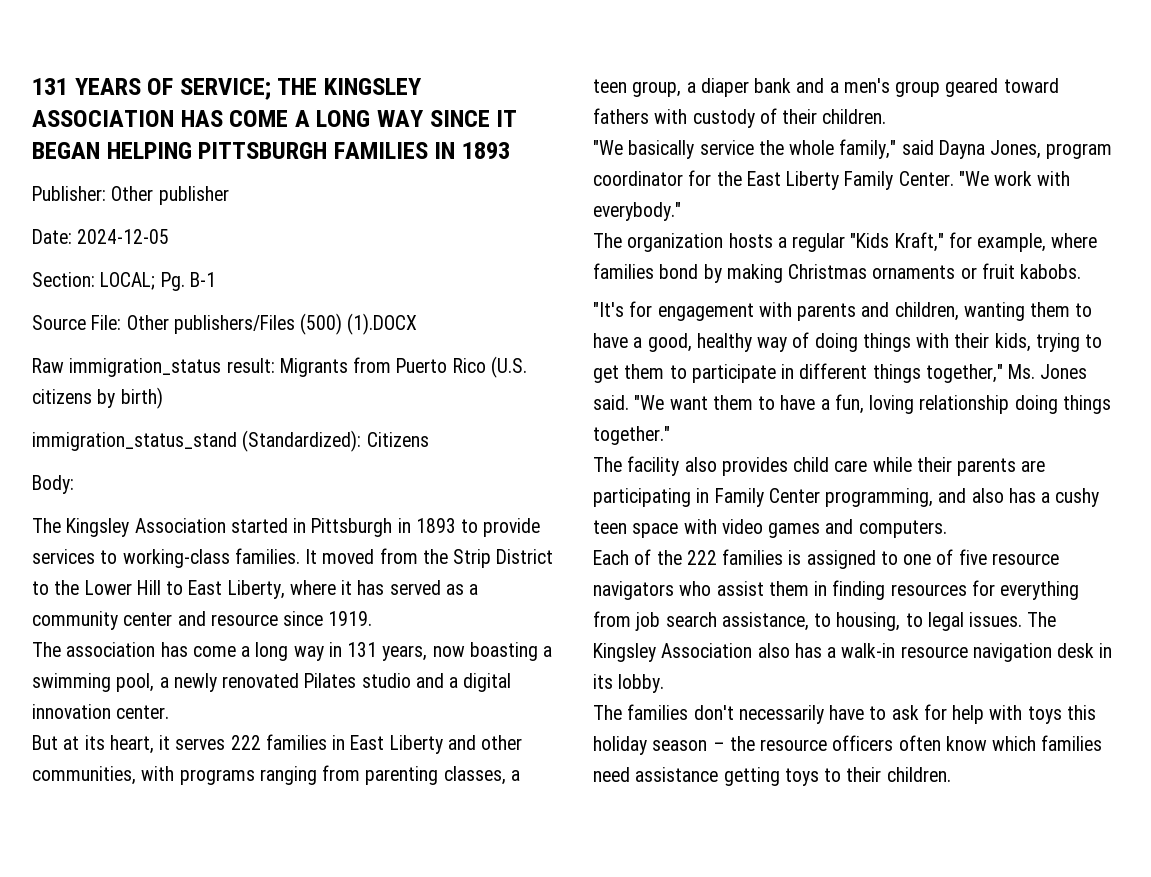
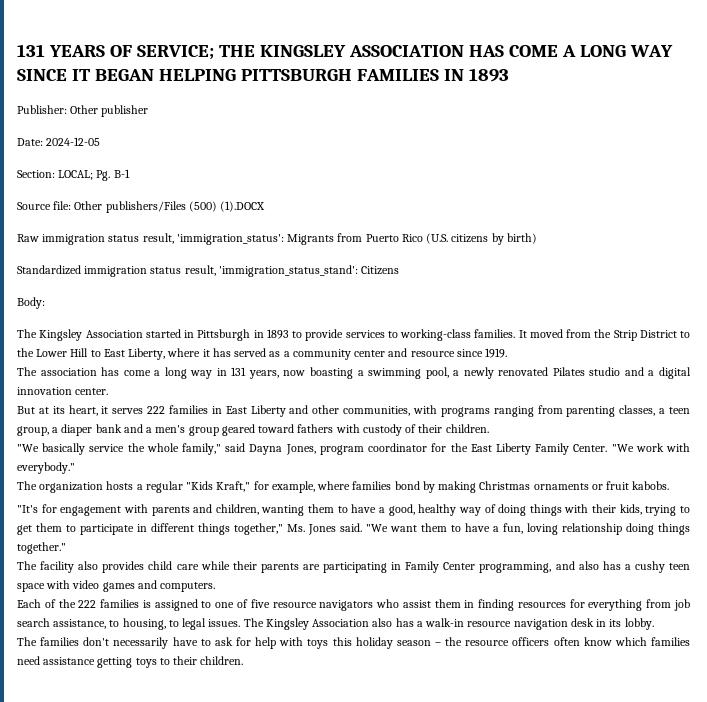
[91,315,122,330] File: -> [53,201,72,210] file:
[69,358,275,377] immigration_status result: -> [42,233,284,245] immigration status result, 'immigration_status':
[32,430,362,452] immigration_status_stand (Standardized): -> [17,265,358,277] Standardized immigration status result, 'immigration_status_stand':

